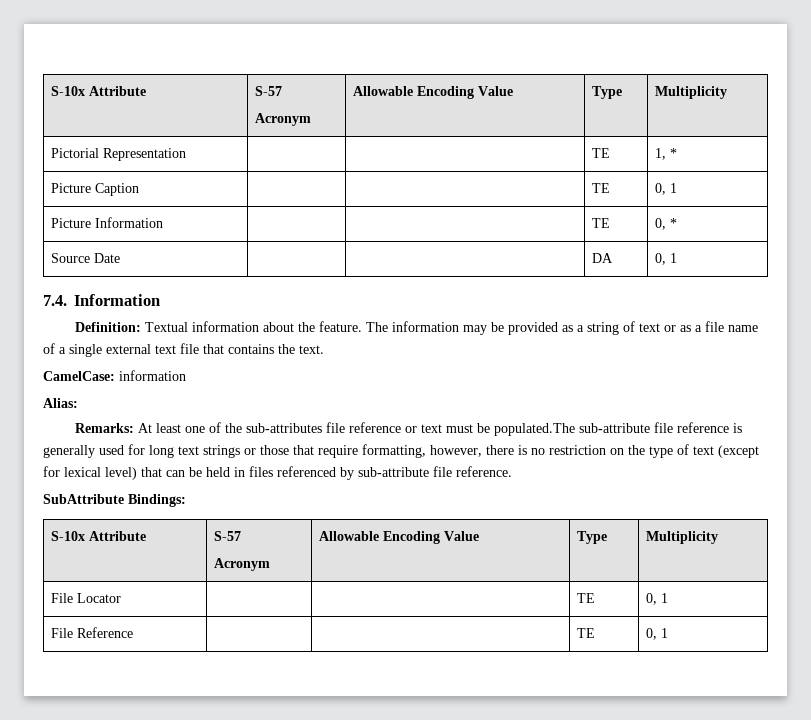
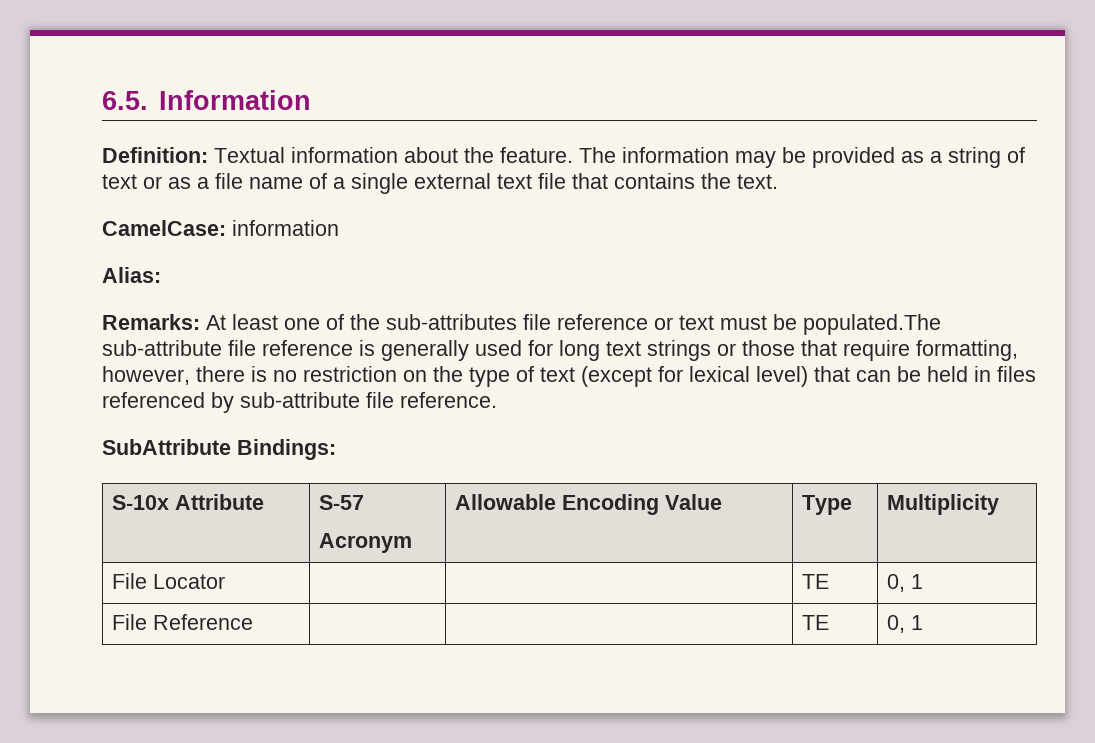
[51,86,147,96] [255,86,283,96] [255,113,312,126] [353,86,514,99] [592,86,623,99] [655,86,728,99] [51,148,187,161] [592,148,611,158] [655,148,678,160] [51,183,140,196] [592,183,611,193] [655,183,678,195] [51,217,164,228] [592,218,611,228] [655,218,678,230] [51,253,121,263] [592,253,614,263] [655,253,678,265] [43,295,67,306] S-10x Attribute | S-57 // Acronym | Allowable Encoding Value | Type | Multiplicity // Pictorial Representation | | | TE | 1, * // Picture Caption | | | TE | 0, 1 // Picture Information | | | TE | 0, * // Source Date | | | DA | 0, 1 // 7.4. -> [102,91,148,110] 6.5.

